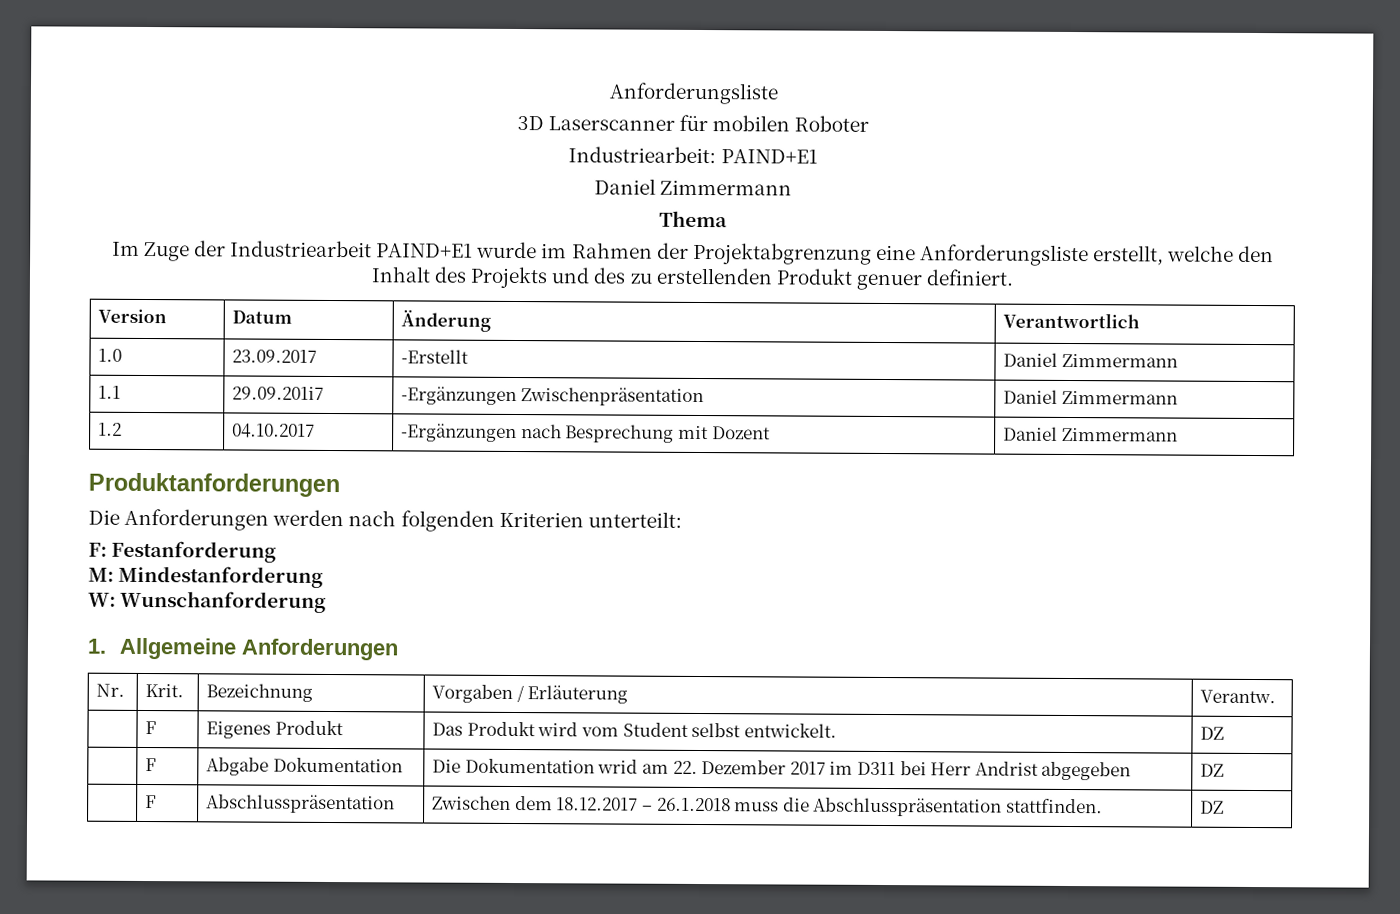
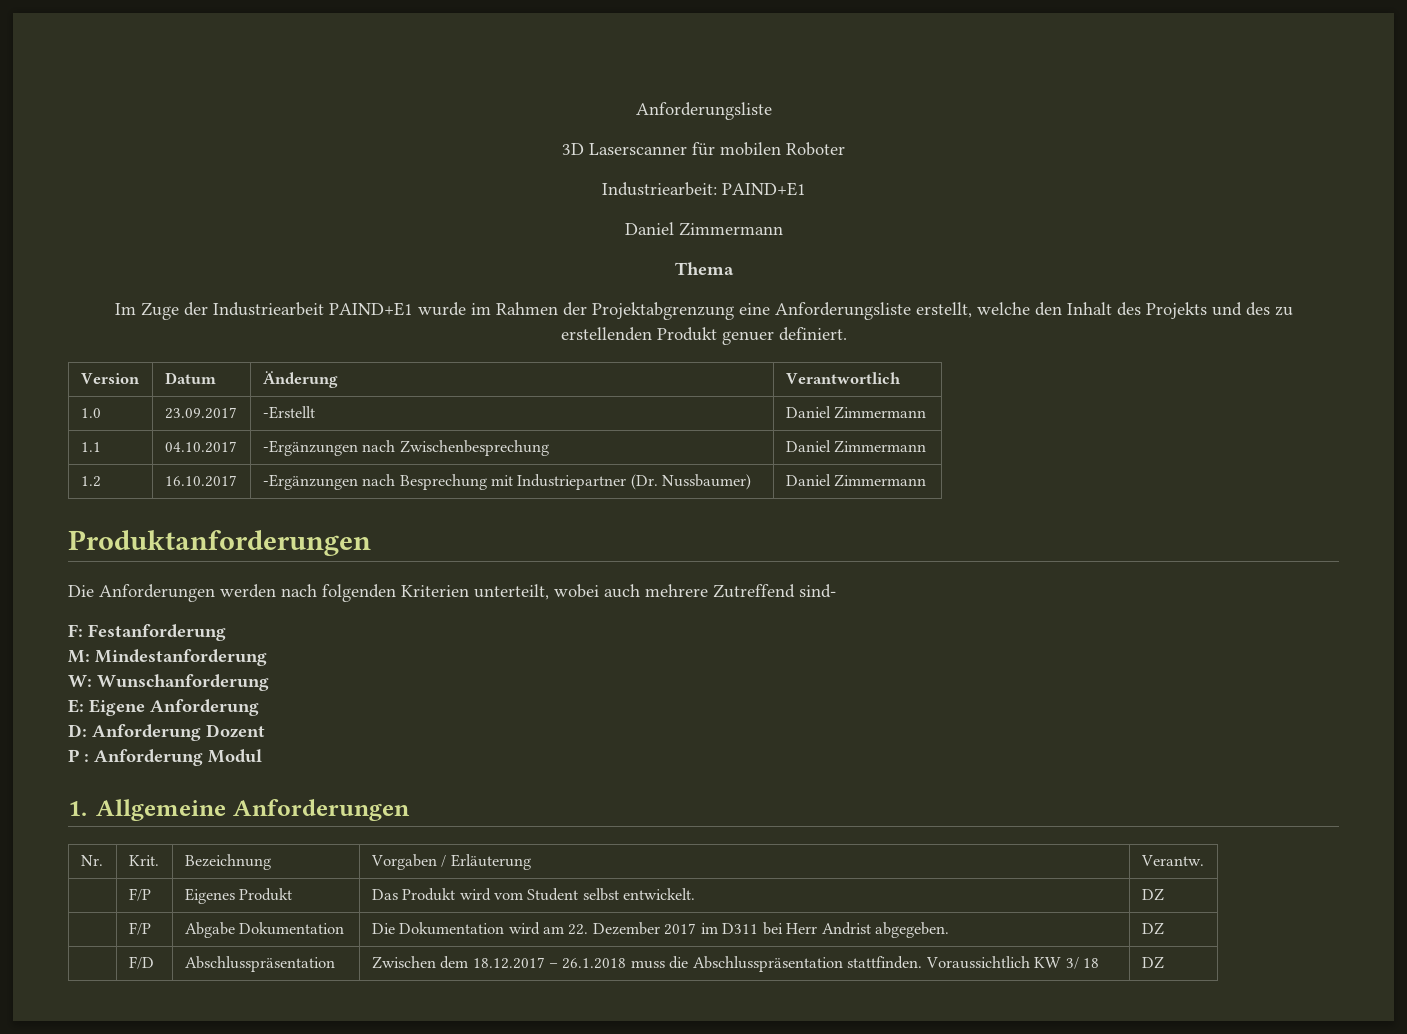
[232,386,325,400] [401,386,704,407] 29.09.201i7 | -Ergänzungen Zwischenpräsentation -> [164,441,237,453] [262,440,549,456] 04.10.2017 | -Ergänzungen nach Zwischenbesprechung
[232,423,316,438] 04.10.2017 -> [164,475,237,487] 16.10.2017
[711,426,771,440] Dozent -> [517,474,752,490] Industriepartner (Dr. Nussbaumer)
[587,511,682,528] unterteilt: -> [474,584,836,600] unterteilt, wobei auch mehrere Zutreffend sind-
(327, 601) none -> [68,699,259,716] [68,724,265,741] [68,749,262,766] // E: Eigene Anforderung // D: Anforderung Dozent // P : Anforderung Modul
[145,721,158,735] F -> [128,888,151,901] F/P
[145,758,158,772] F -> [128,922,151,935] F/P
[597,759,639,774] wrid -> [508,922,540,935] wird
[1041,761,1132,781] [1200,763,1225,777] [145,795,158,809] abgegeben | DZ // | F -> [875,922,950,938] [1141,922,1164,935] [128,956,154,969] abgegeben. | DZ // | F/D
(1104, 806) none -> [925,956,1100,969] Voraussichtlich KW 3/ 18

